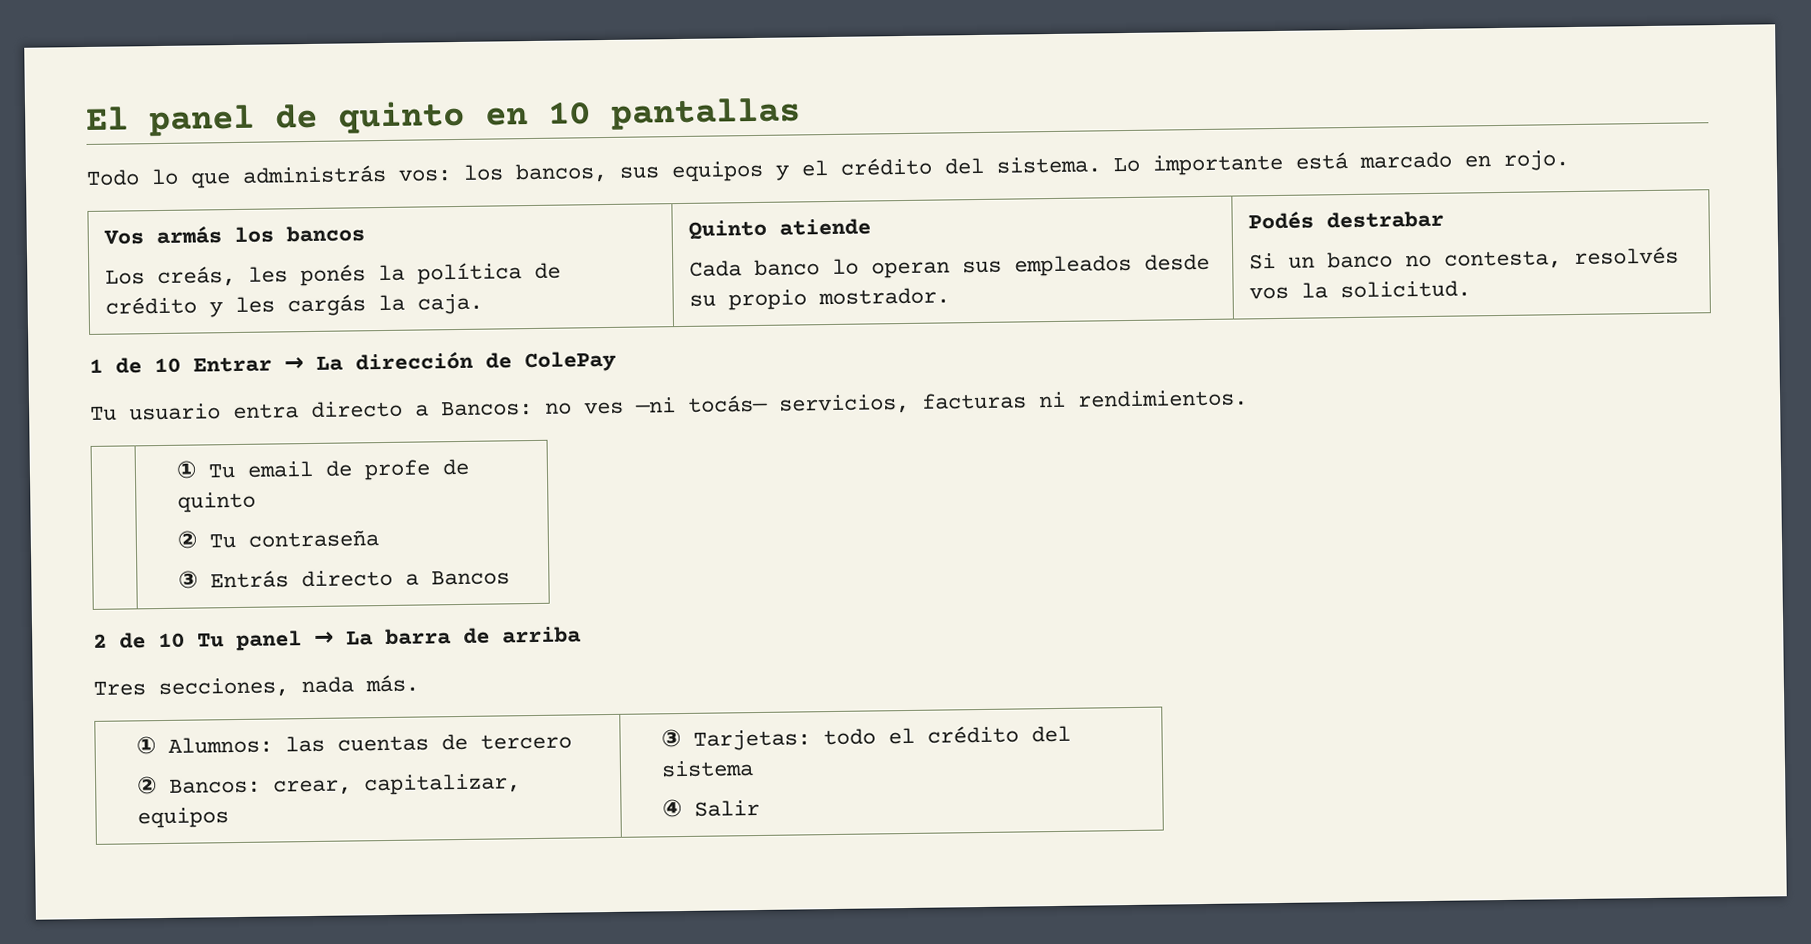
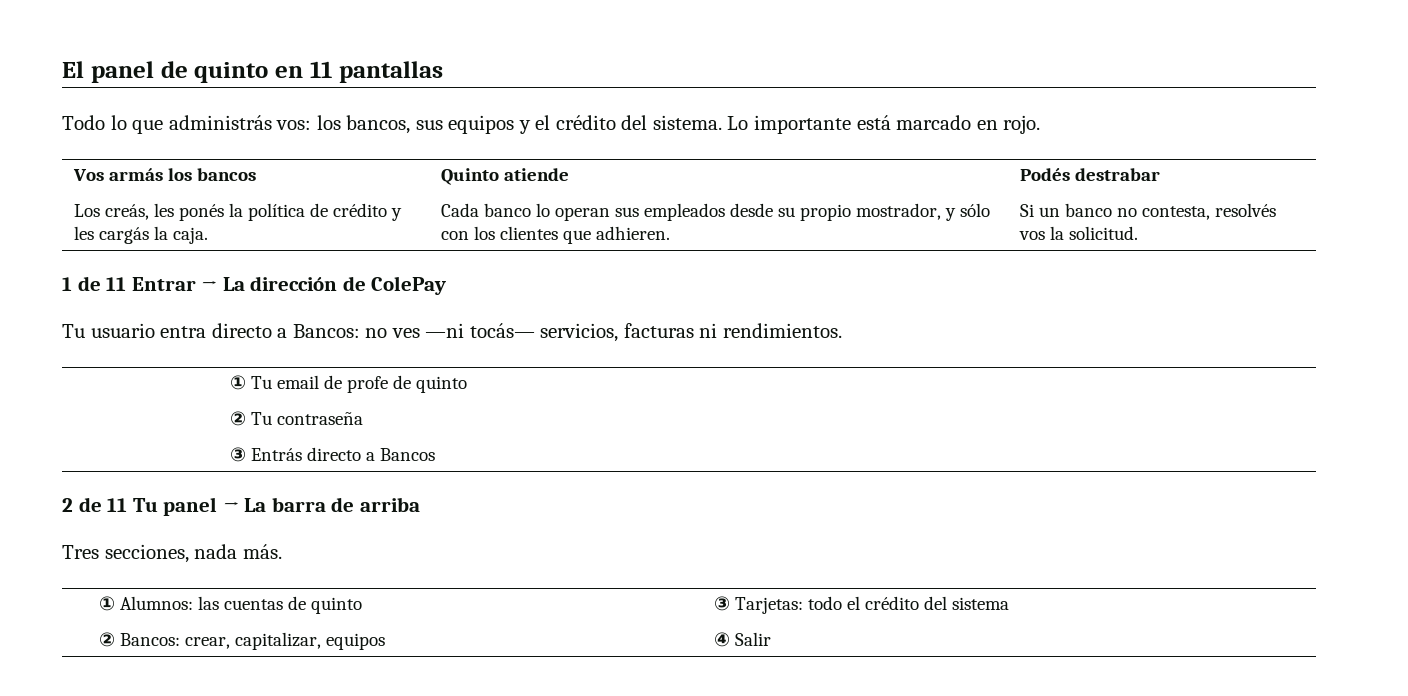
[547,101,591,125] 10 -> [309,61,332,78] 11
[817,287,950,306] mostrador. -> [856,203,991,221] [441,226,671,244] mostrador, y sólo con los clientes que adhieren.
[154,357,181,374] 10 -> [106,277,127,291] 11
[158,632,185,649] 10 -> [107,498,128,512] 11
[479,733,572,750] tercero -> [310,597,362,614] quinto

